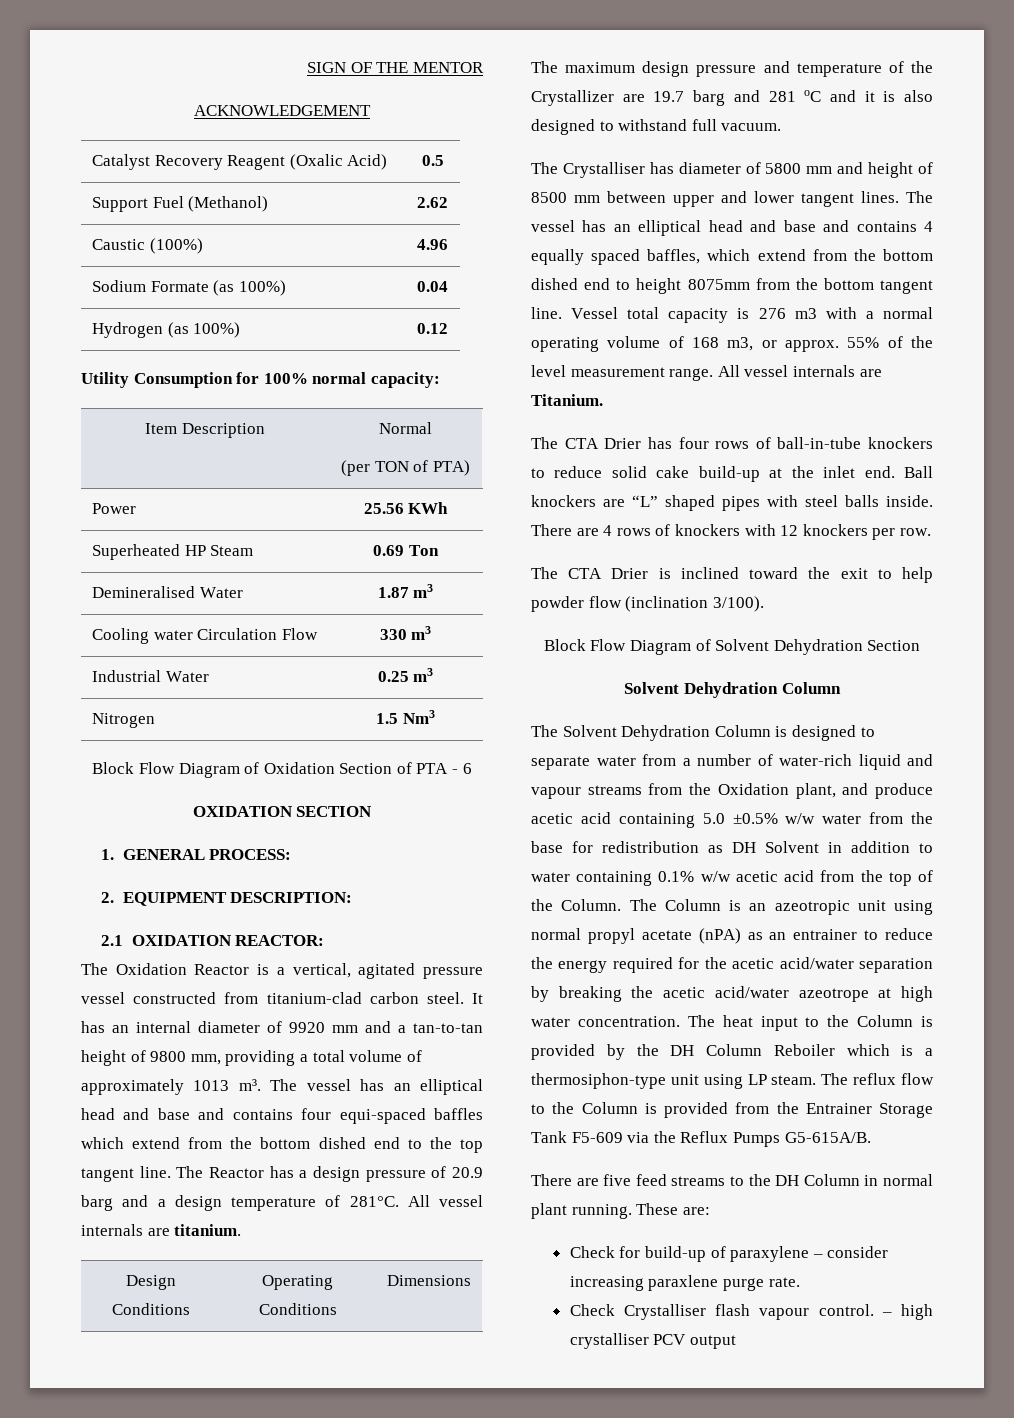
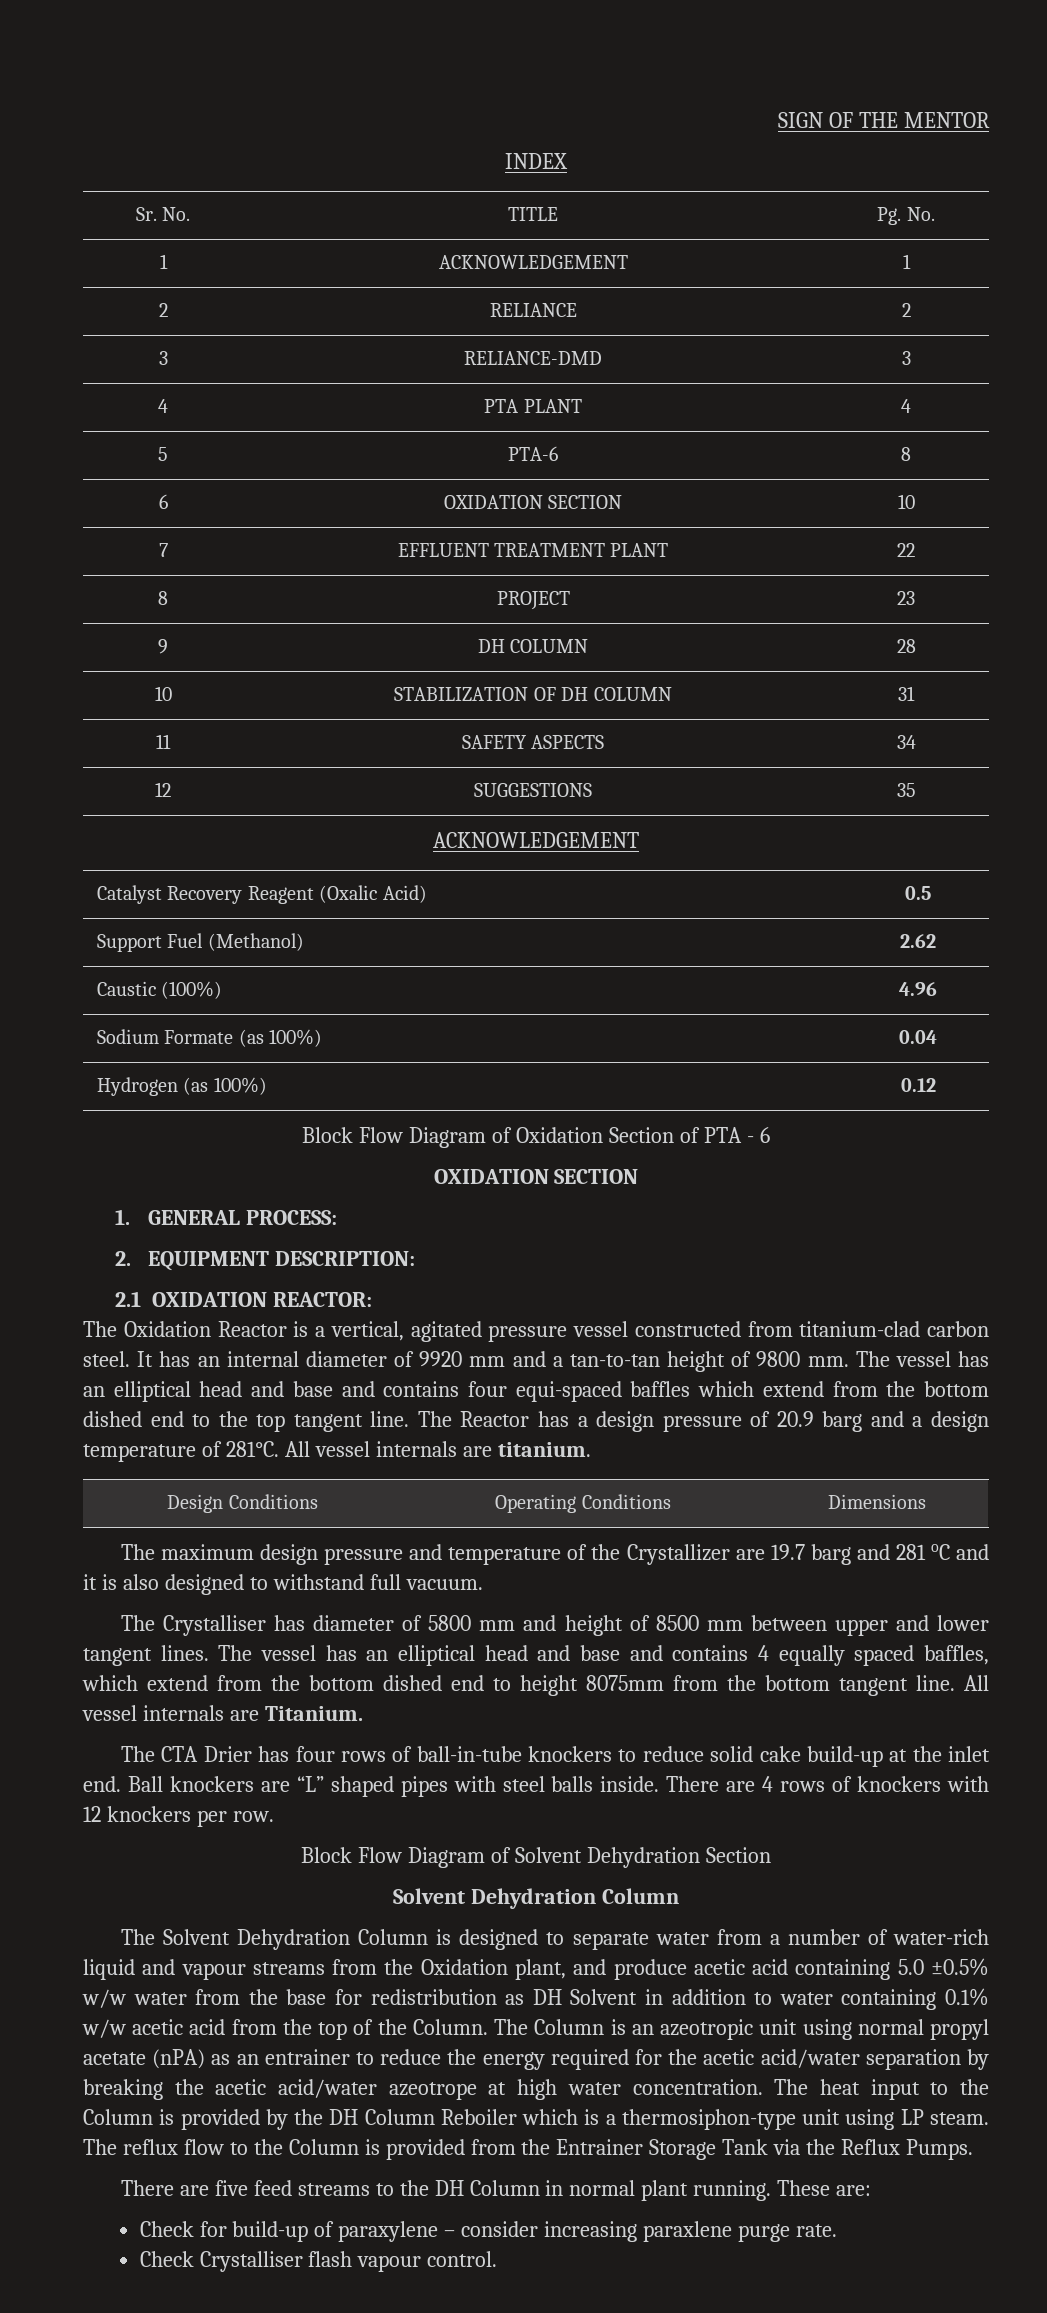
(484, 67) none -> [505,153,568,169] [135,207,191,221] [508,207,558,221] [877,207,935,225] [159,254,168,269] [438,255,628,269] [902,254,911,269] [158,303,168,317] [489,303,577,317] [901,303,911,317] [158,351,168,365] [464,351,602,365] [901,351,911,365] [158,399,168,413] [484,399,582,413] [901,399,911,413] [158,447,168,461] [508,446,558,461] [901,447,911,461] [158,494,168,509] [443,495,623,509] [897,494,915,509] [158,543,168,557] [397,543,669,557] [897,543,915,557] [158,591,168,605] [496,591,570,610] [897,591,915,605] [158,639,168,654] [477,639,589,653] [896,639,916,653] [154,686,172,701] [394,687,672,701] [898,686,915,701] [156,734,171,749] [461,735,605,749] [896,735,916,749] [155,782,171,797] [474,783,592,797] [896,783,916,797] // INDEX // Sr. No. | TITLE | Pg. No. // 1 | ACKNOWLEDGEMENT | 1 // 2 | RELIANCE | 2 // 3 | RELIANCE-DMD | 3 // 4 | PTA PLANT | 4 // 5 | PTA-6 | 8 // 6 | OXIDATION SECTION | 10 // 7 | EFFLUENT TREATMENT PLANT | 22 // 8 | PROJECT | 23 // 9 | DH COLUMN | 28 // 10 | STABILIZATION OF DH COLUMN | 31 // 11 | SAFETY ASPECTS | 34 // 12 | SUGGESTIONS | 35
[81,372,440,388] [145,423,265,438] [379,422,432,434] [341,460,470,476] [92,503,137,514] [363,502,449,514] [92,544,254,560] [373,545,439,556] [92,586,243,598] [377,584,434,598] [92,628,318,644] [379,626,432,640] [92,670,209,682] [377,668,434,682] [92,713,156,728] [376,710,435,724] // Utility Consumption for 100% normal capacity: // Item Description | Normal // (per TON of PTA) // Power | 25.56 KWh // Superheated HP Steam | 0.69 Ton // Demineralised Water | 1.87 m3 // Cooling water Circulation Flow | 330 m3 // Industrial Water | 0.25 m3 // Nitrogen | 1.5 Nm3 -> (936, 1085) none
[190,1050,422,1066] [81,1079,261,1095] mm, providing a total volume of approximately 1013 m³. -> [807,1356,849,1367] mm.
[571,307,933,323] [531,336,933,352] [531,365,714,381] Vessel total capacity is 276 m3 with a normal operating volume of 168 m3, or approx. 55% of the level measurement range. -> (955, 1683) none
[531,567,933,583] [531,596,764,612] // The CTA Drier is inclined toward the exit to help powder flow (inclination 3/100). -> (274, 1816) none
[571,1132,623,1143] F5-609 -> (769, 2147) none
[732,1132,871,1147] Pumps G5-615A/B. -> [906,2139,974,2160] Pumps.
[881,1304,933,1320] [569,1333,736,1349] – high crystalliser PCV output -> (498, 2259) none

